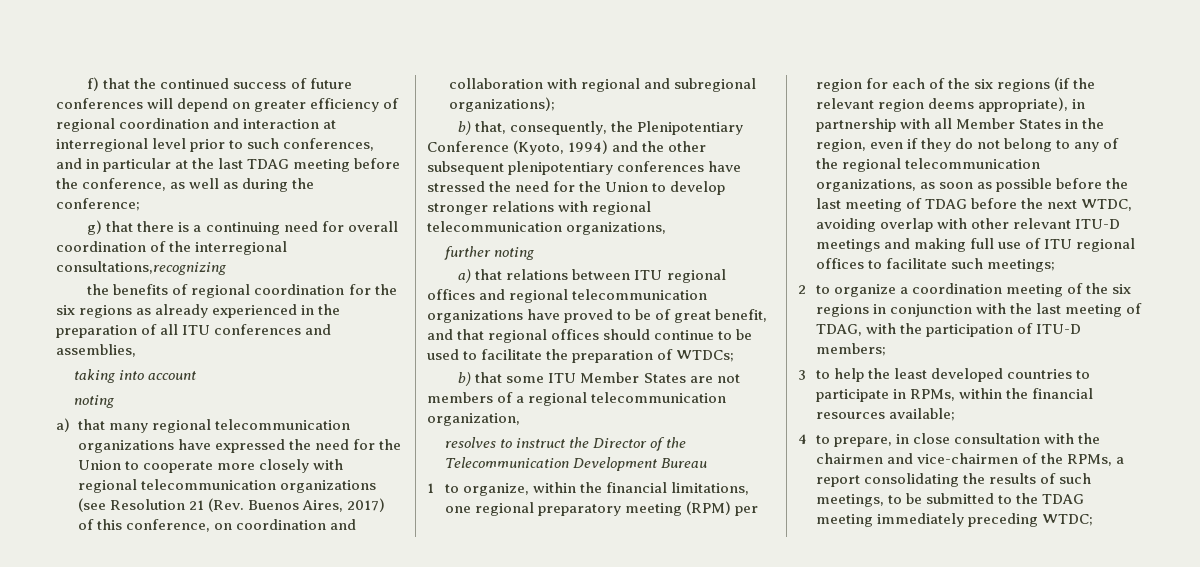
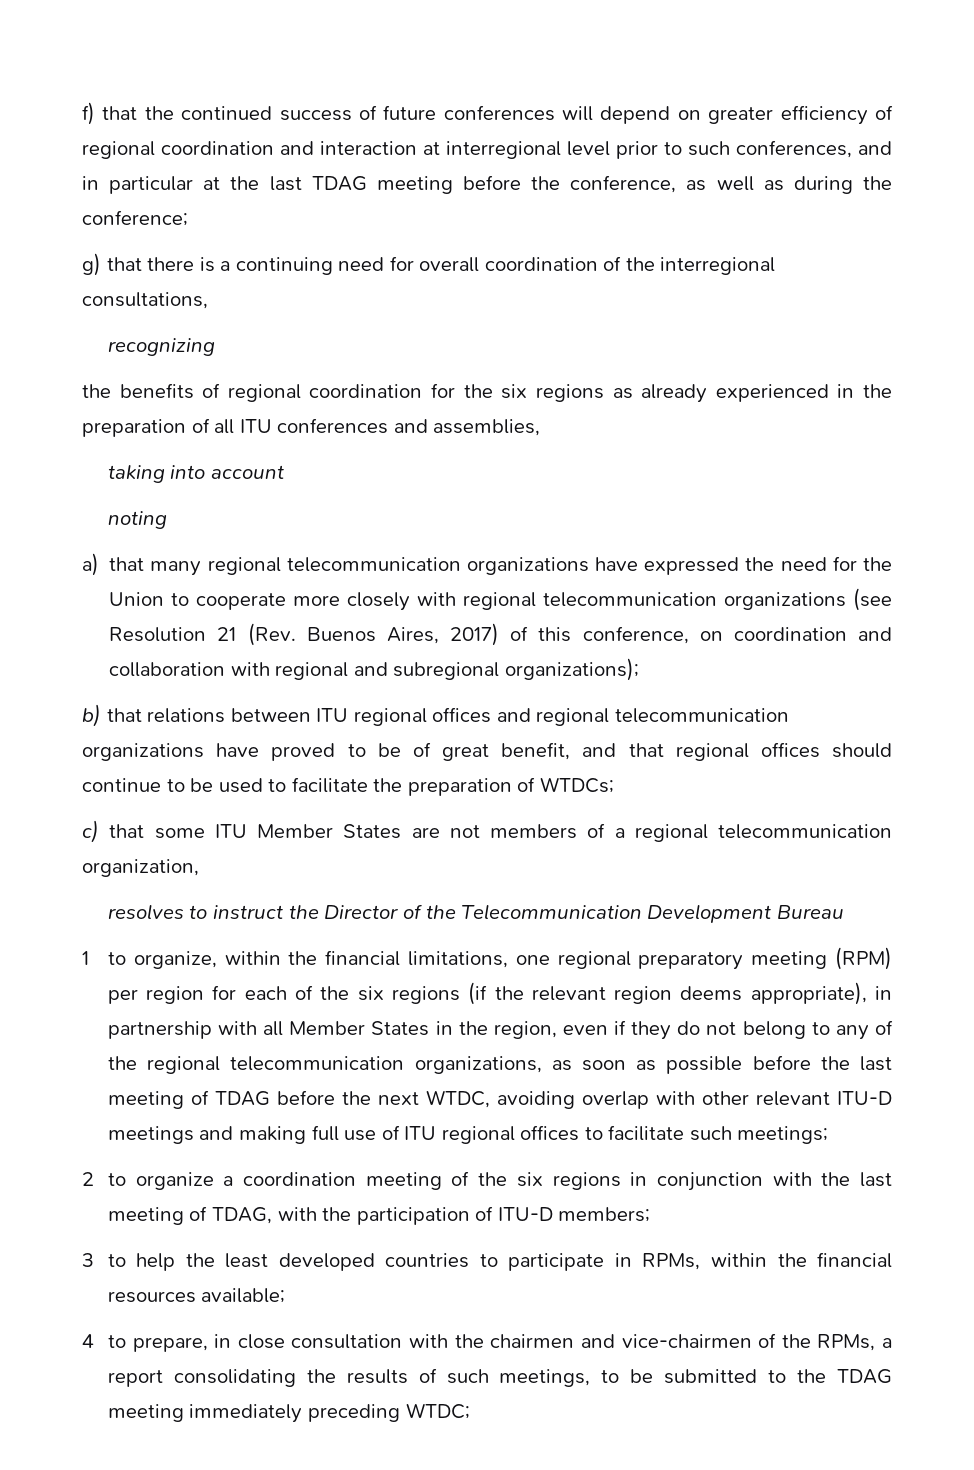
[56,261,226,275] consultations,recognizing -> [82,292,208,309] [107,338,215,356] consultations, // recognizing
[475,121,744,135] [427,140,707,155] [427,161,742,175] [427,181,726,195] [427,201,652,215] [427,221,667,235] [443,246,534,260] [458,269,472,283] that, consequently, the Plenipotentiary Conference (Kyoto, 1994) and the other subsequent plenipotentiary conferences have stressed the need for the Union to develop stronger relations with regional telecommunication organizations, // further noting // a) -> (101, 715) none
[458,372,472,386] b) -> [82,820,99,843] c)

